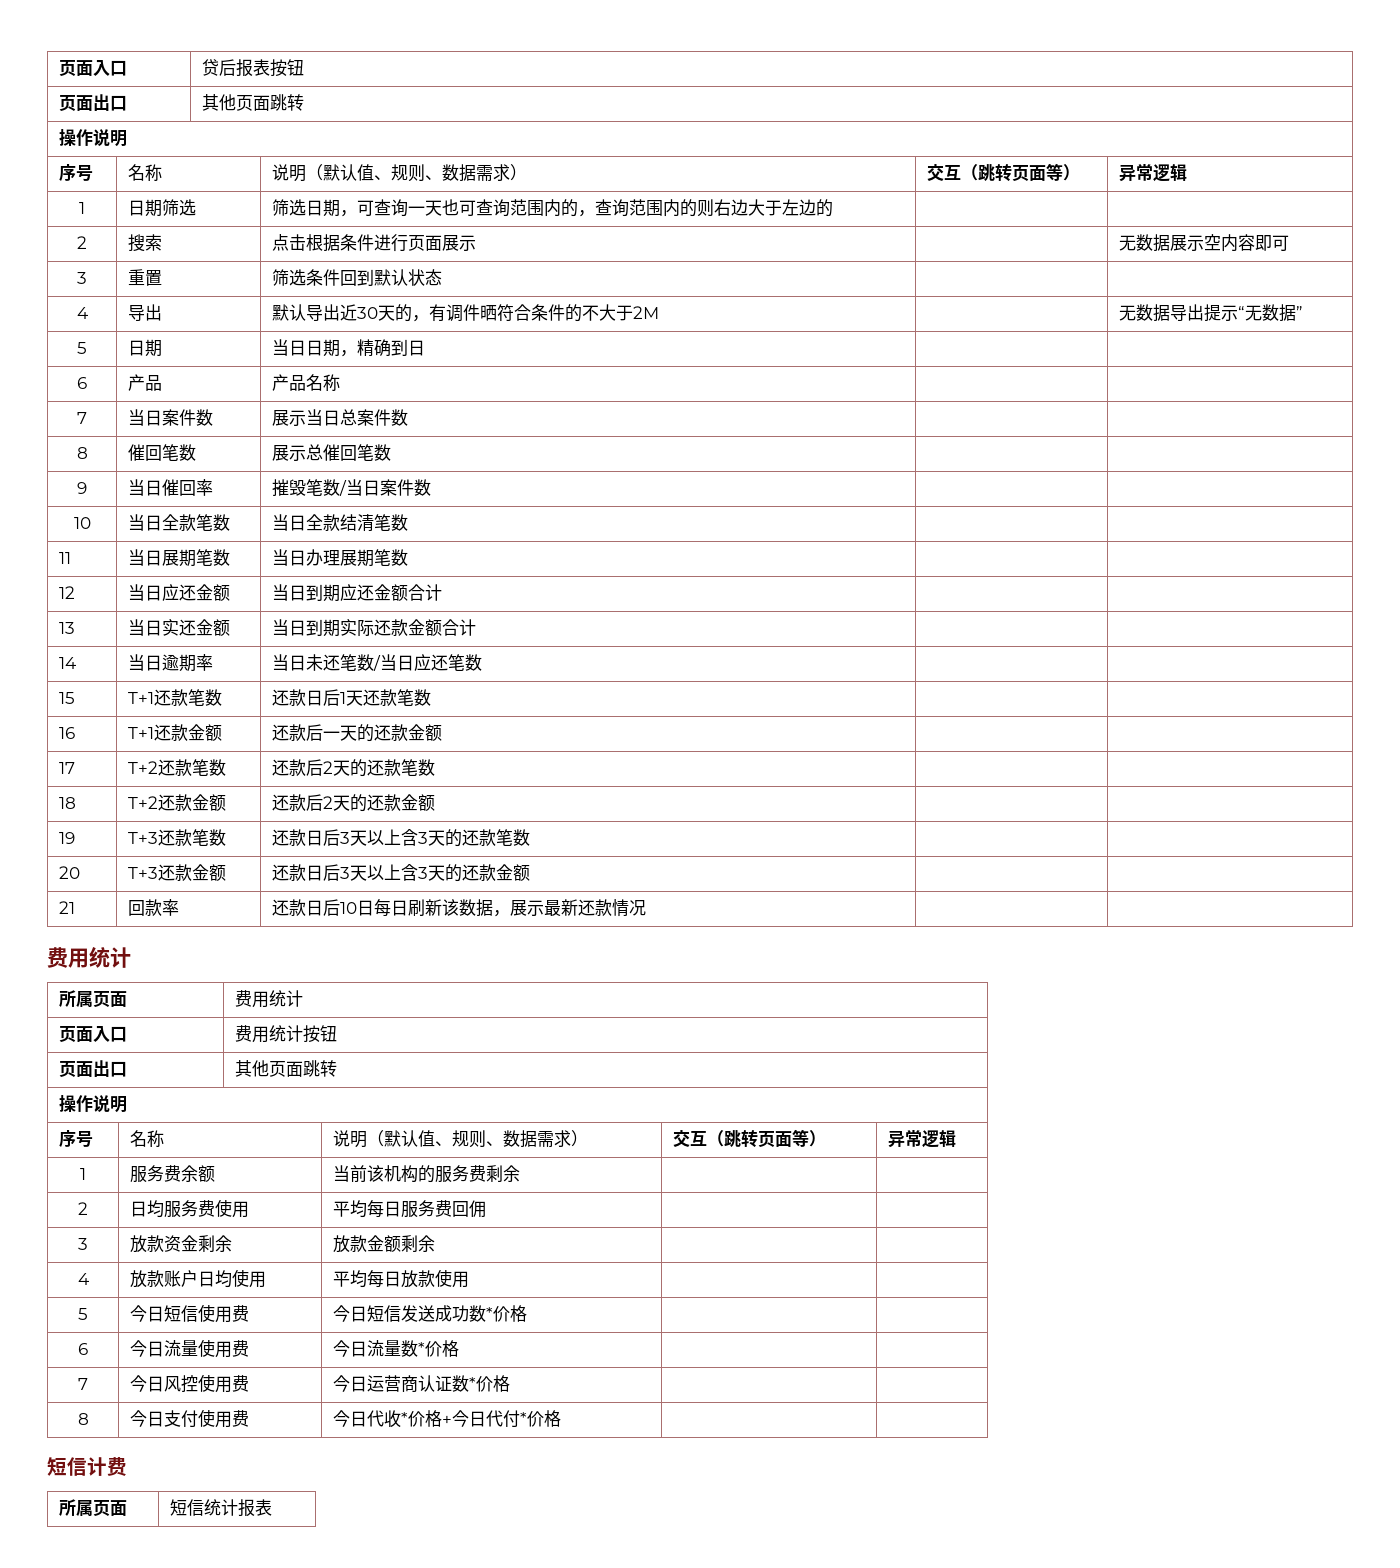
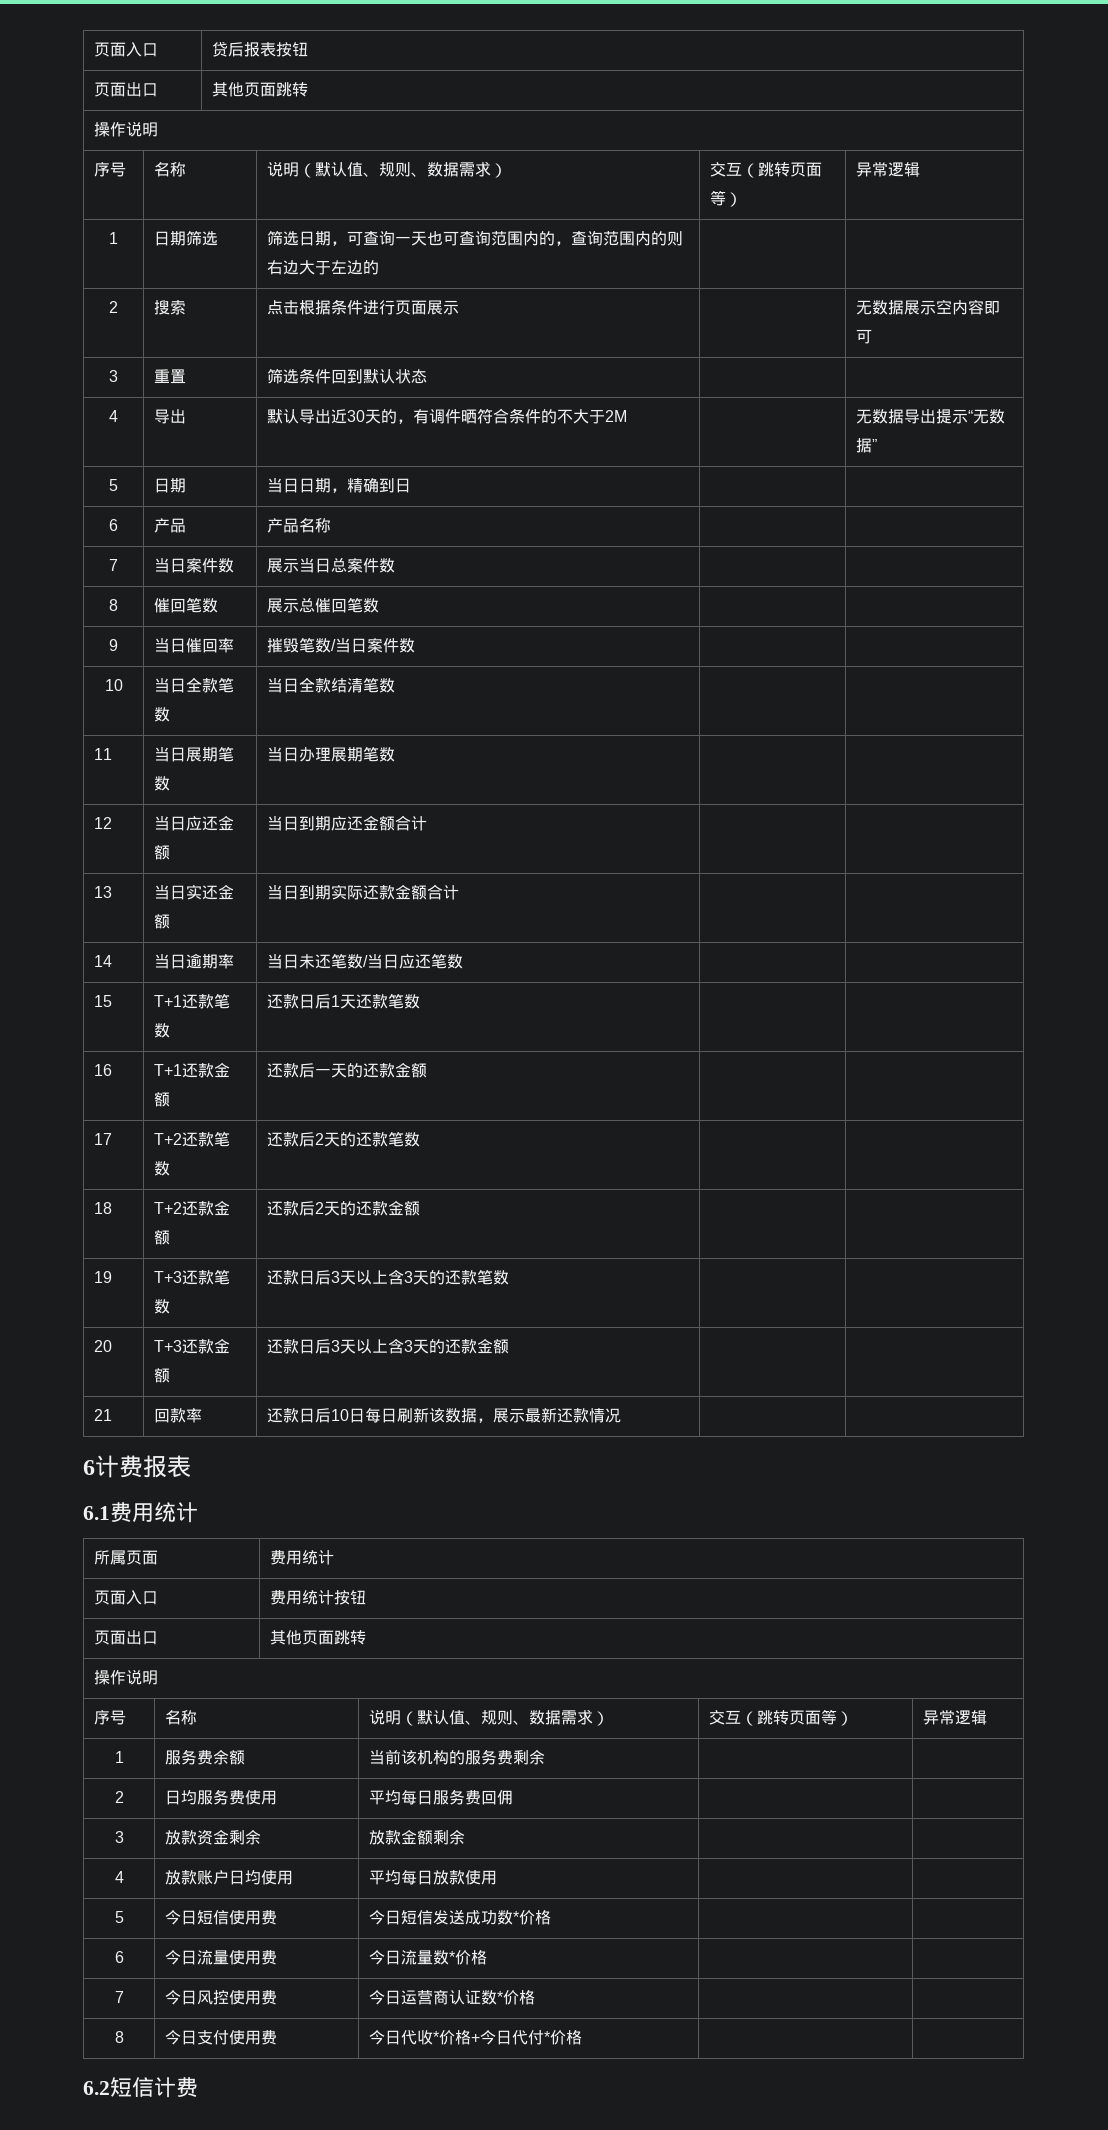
(647, 908) none -> [83,1455,191,1478] [83,1506,110,1520] 6计费报表 // 6.1
(562, 1418) none -> [83,2081,110,2095] 6.2
[59,1499,128,1516] [170,1499,273,1517] // 所属页面 | 短信统计报表 -> (198, 2087) none

